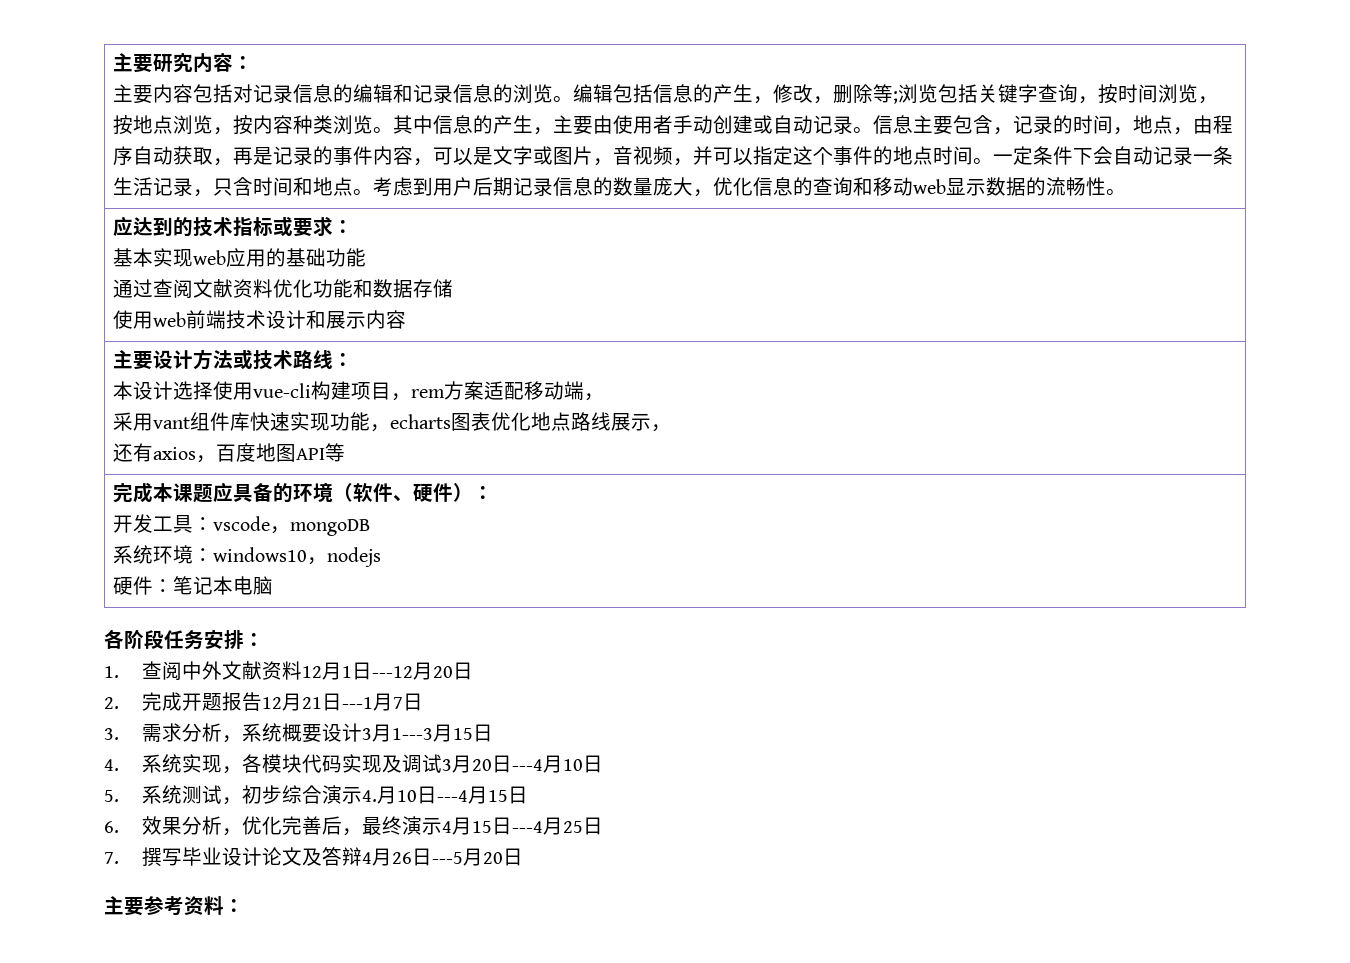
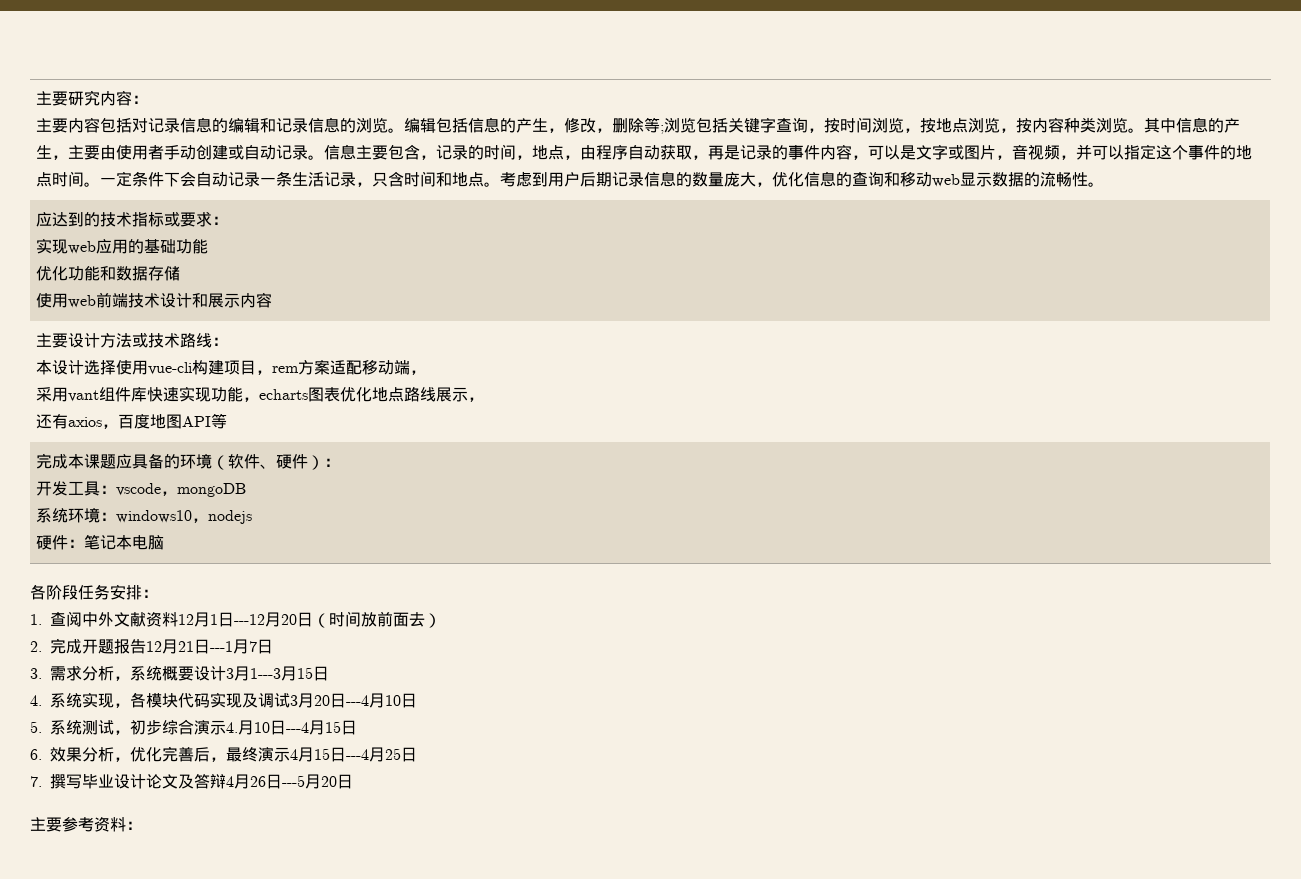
[113,248,154,267] 基本 -> (229, 220) none
[113,279,274,298] 通过查阅文献资料 -> (209, 246) none
(474, 671) none -> [313,611,441,628] （时间放前面去）

